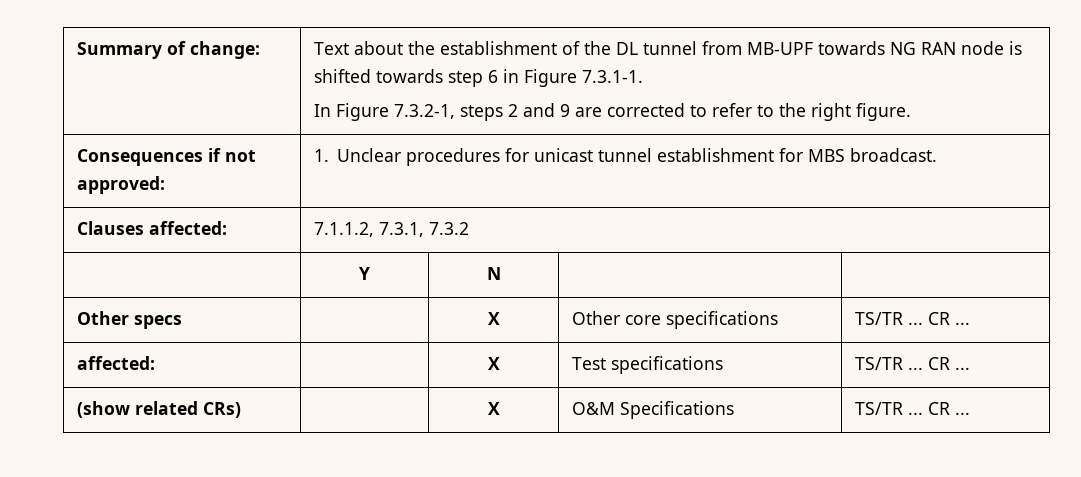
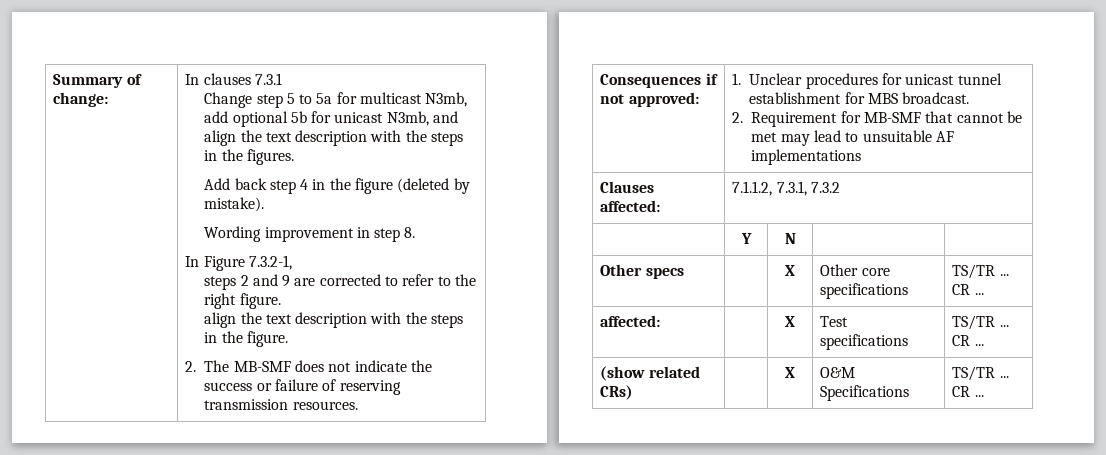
[313,41,1022,55] [313,69,643,87] Text about the establishment of the DL tunnel from MB-UPF towards NG RAN node is shifted towards step 6 in Figure 7.3.1-1. -> [185,73,283,85] [204,92,468,108] [204,111,459,127] [204,130,464,146] [204,149,294,165] [204,178,470,194] [204,197,265,212] [204,226,416,242] In clauses 7.3.1 // Change step 5 to 5a for multicast N3mb, add optional 5b for unicast N3mb, and align the text description with the steps in the figures. // Add back step 4 in the figure (deleted by mistake). // Wording improvement in step 8.
(455, 111) none -> (293, 262) //
(911, 112) none -> [204,312,464,328] [204,331,288,347] [185,360,433,372] [204,379,401,395] [204,399,358,410] // align the text description with the steps in the figure. // 2. The MB-SMF does not indicate the success or failure of reserving transmission resources.
(938, 155) none -> [732,111,1023,127] [751,130,955,146] [751,149,862,165] // 2. Requirement for MB-SMF that cannot be met may lead to unsuitable AF implementations

